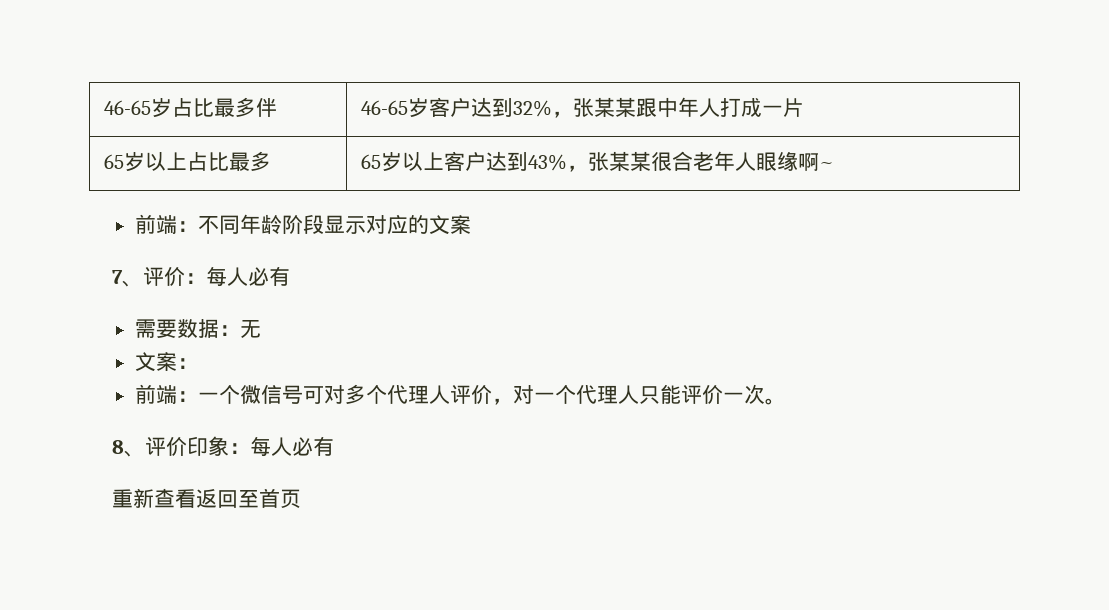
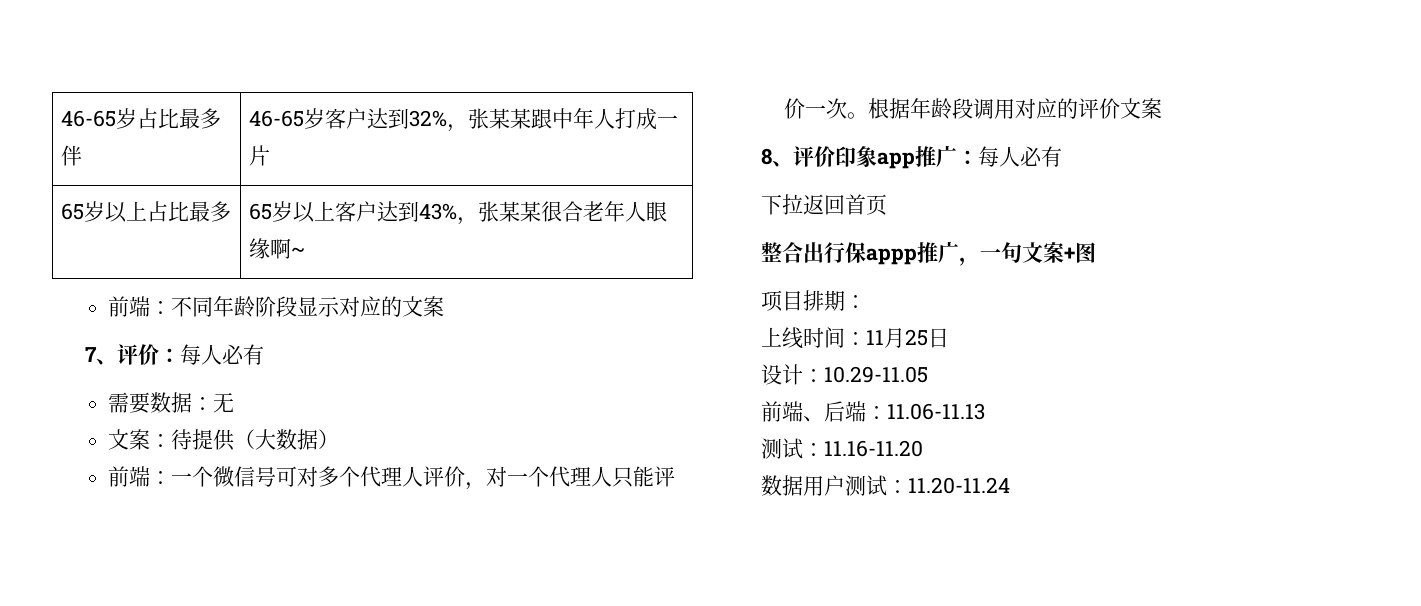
(198, 363) none -> [170,429,339,451] 待提供（大数据）
(786, 401) none -> [867,98,1162,120] 根据年龄段调用对应的评价文案
[229,436,335,457] [112,488,302,508] ：每人必有 // 重新查看返回至首页 -> [876,145,1062,169] [760,194,887,215] [760,241,1096,266] [760,290,866,312] [760,327,949,349] [760,364,928,385] [760,401,985,422] [760,438,923,459] [760,475,1010,496] app推广：每人必有 // 下拉返回首页 // 整合出行保appp推广，一句文案+图 // 项目排期： // 上线时间：11月25日 // 设计：10.29-11.05 // 前端、后端：11.06-11.13 // 测试：11.16-11.20 // 数据用户测试：11.20-11.24

